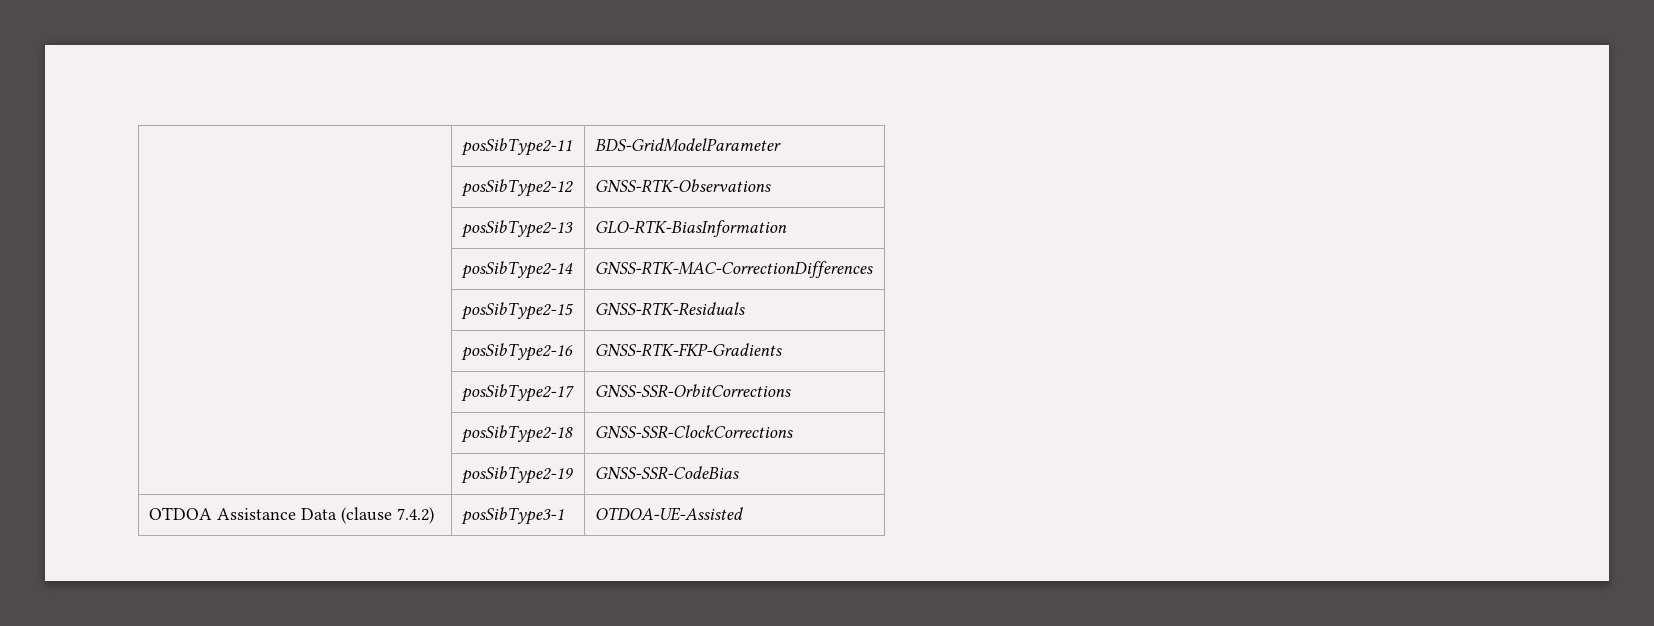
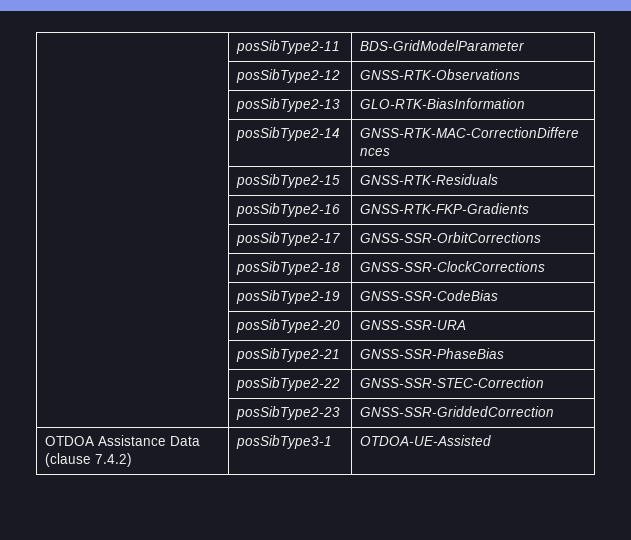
(739, 472) none -> [236,319,341,333] [360,320,467,330] [236,348,341,362] [360,348,505,359] [236,377,341,391] [360,377,545,388] [236,406,341,420] [360,406,555,417] // | posSibType2-20 | GNSS-SSR-URA // | posSibType2-21 | GNSS-SSR-PhaseBias // | posSibType2-22 | GNSS-SSR-STEC-Correction // | posSibType2-23 | GNSS-SSR-GriddedCorrection

